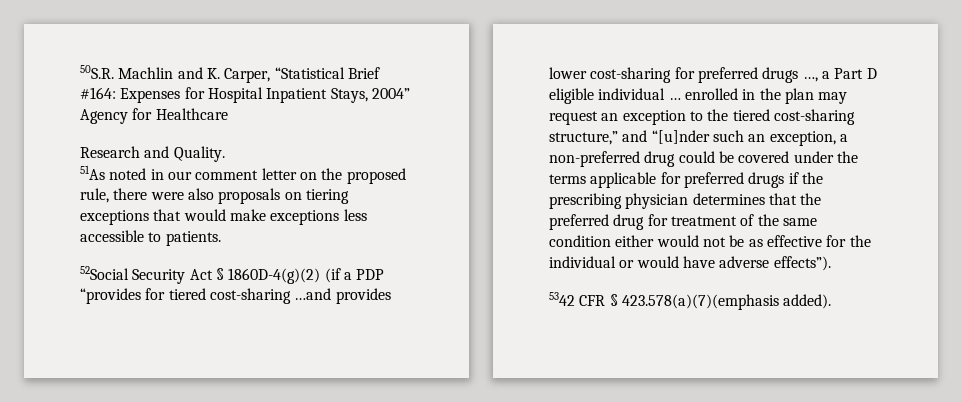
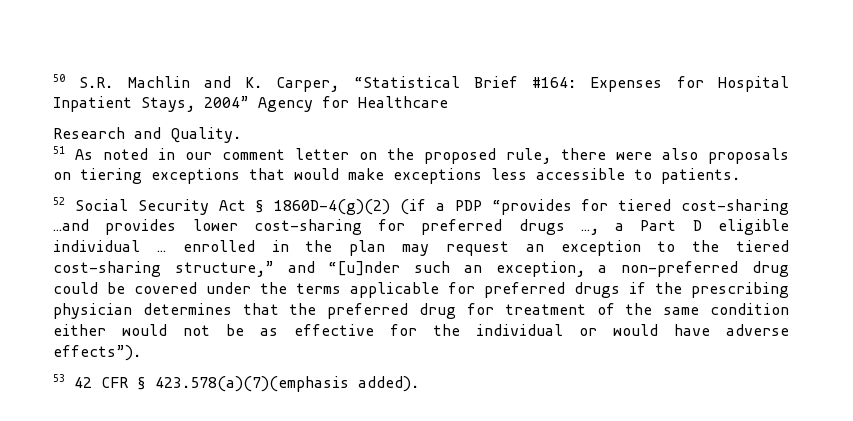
[80,65,114,79] 50S.R. -> [53,74,114,88] 50 S.R.
[80,165,105,180] 51As -> [53,146,93,160] 51 As
[80,266,129,280] 52Social -> [53,197,128,211] 52 Social
[549,292,575,306] 5342 -> [53,374,92,388] 53 42

